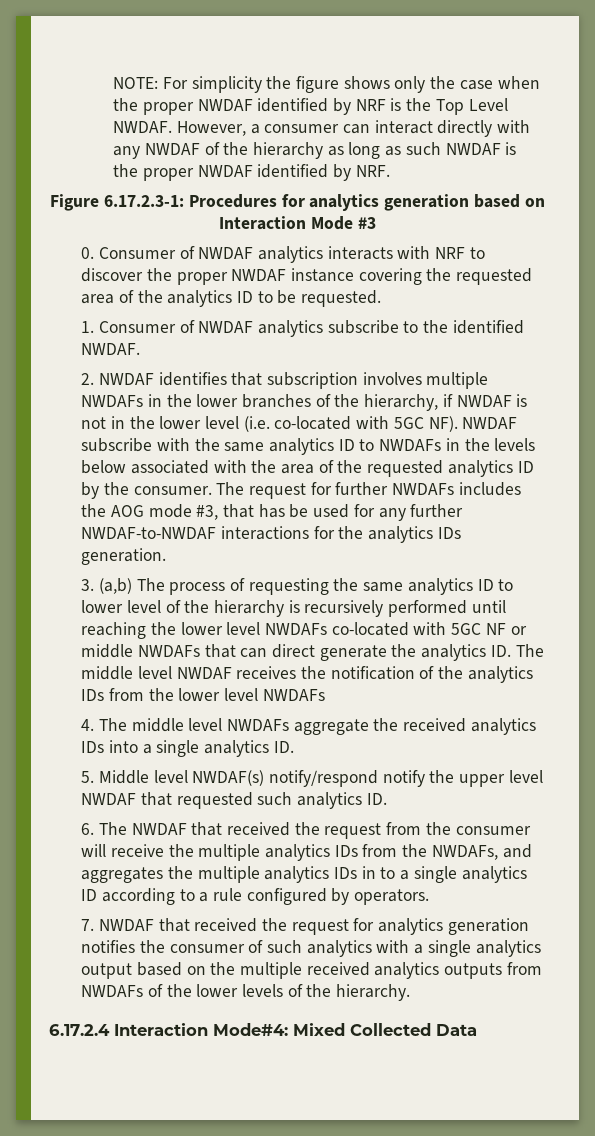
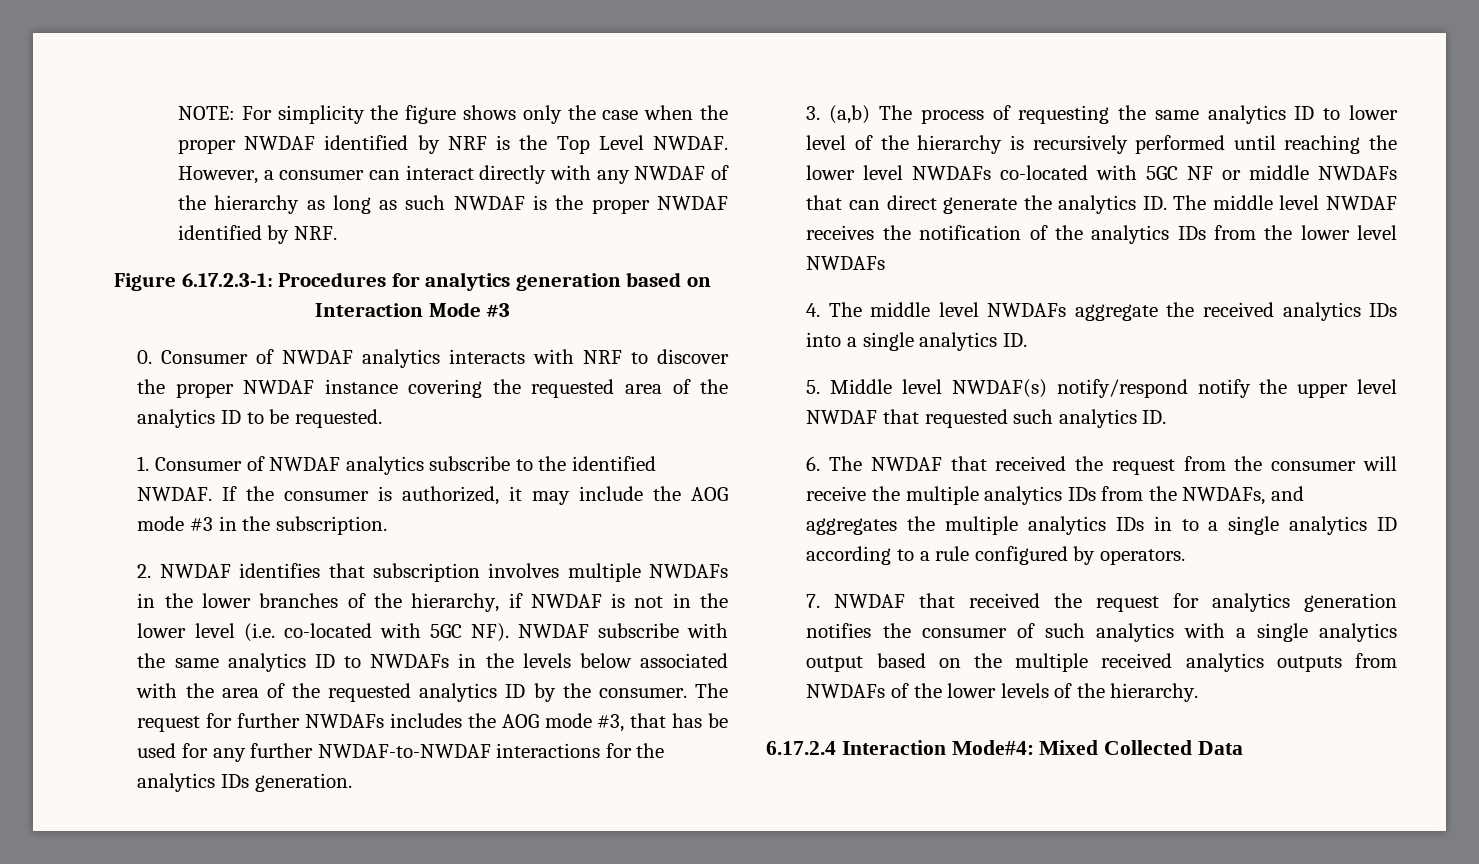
(141, 349) none -> [222,486,728,505] [137,516,387,535] If the consumer is authorized, it may include the AOG mode #3 in the subscription.

